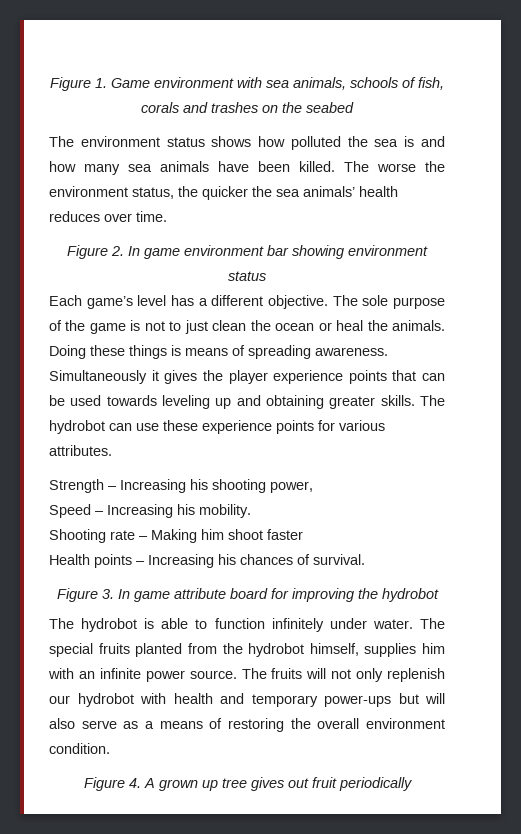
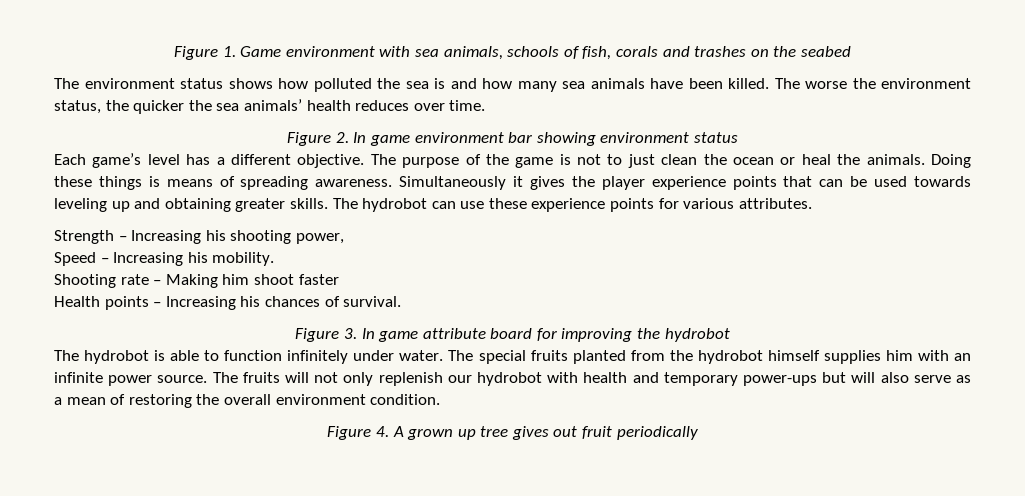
[362,295,389,306] sole -> (396, 159) none
[309,643,359,656] himself, -> [767,350,820,361] himself
[159,721,203,729] means -> [66,397,106,405] mean

